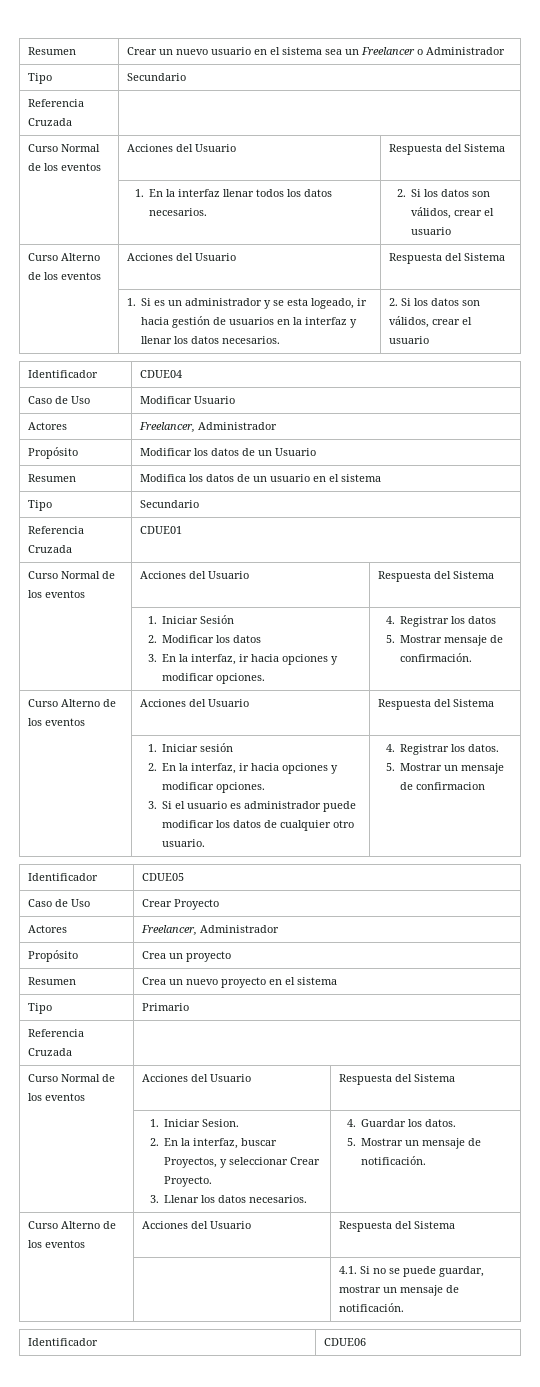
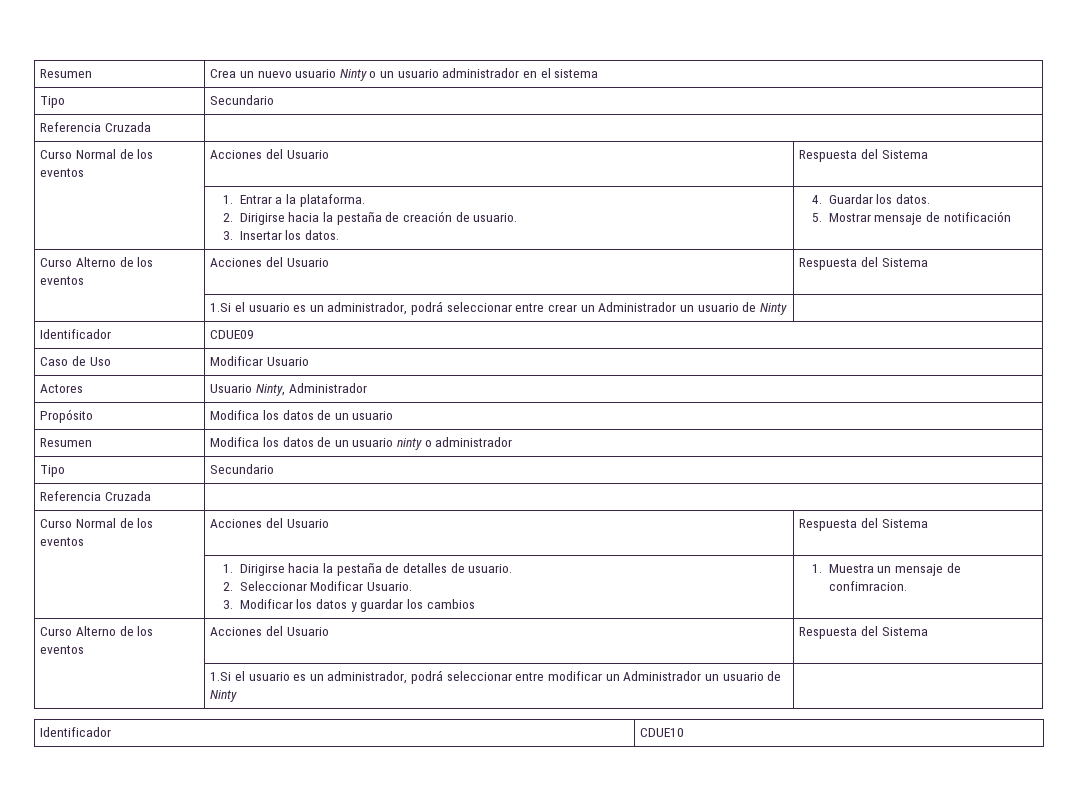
[27,47,76,55] [126,47,157,55] Resumen | Crear -> [40,69,93,78] [210,69,237,78] Resumen | Crea
[253,47,505,55] en el sistema sea un Freelancer o Administrador -> [339,68,599,81] Ninty o un usuario administrador en el sistema
[149,189,333,197] [149,208,208,216] [396,189,491,197] [411,207,495,219] [411,227,452,235] En la interfaz llenar todos los datos necesarios. | 2. Si los datos son válidos, crear el usuario -> [239,194,365,207] [223,211,518,225] [223,230,340,240] [812,194,931,204] [812,211,1011,225] Entrar a la plataforma. // 2. Dirigirse hacia la pestaña de creación de usuario. // 3. Insertar los datos. | 4. Guardar los datos. // 5. Mostrar mensaje de notificación
[126,298,368,309] [141,316,358,328] [141,336,281,344] [388,298,480,306] [388,316,472,328] [388,336,429,344] [27,370,98,378] [139,370,182,378] 1. Si es un administrador y se esta logeado, ir hacia gestión de usuarios en la interfaz y llenar los datos necesarios. | 2. Si los datos son válidos, crear el usuario // Identificador | CDUE04 -> [210,301,787,315] [40,329,112,339] [210,330,255,339] 1.Si el usuario es un administrador, podrá seleccionar entre crear un Administrador un usuario de Ninty | // Identificador | CDUE09
[138,422,277,433] [27,447,78,459] [139,448,316,456] Freelancer, Administrador // Propósito | Modificar los datos de un Usuario -> [210,383,367,396] [40,409,94,423] [210,410,394,420] Usuario Ninty, Administrador // Propósito | Modifica los datos de un usuario
[312,474,381,482] [27,500,52,511] [139,500,199,508] [27,526,84,534] [27,545,72,553] [139,526,182,534] [27,571,115,579] [27,590,85,598] [139,571,249,579] [377,571,494,582] [147,615,235,624] [147,635,262,643] [147,654,339,665] [162,673,266,684] [385,616,497,627] [385,635,504,646] [400,653,473,662] [27,699,116,707] [27,718,85,726] [139,699,249,707] [377,699,494,710] [147,743,234,752] [147,763,339,774] [162,782,266,793] [147,801,357,812] [162,820,355,831] [162,839,206,847] [385,744,500,755] [385,763,505,774] [400,782,486,790] [27,873,98,881] [141,873,184,881] [27,899,90,907] [141,899,219,910] [27,925,67,933] [140,925,279,936] [27,950,78,962] [141,951,231,962] [27,977,76,985] [141,977,337,988] [27,1003,52,1014] [141,1003,189,1011] en el sistema // Tipo | Secundario // Referencia Cruzada | CDUE01 // Curso Normal de los eventos | Acciones del Usuario | Respuesta del Sistema // | 1. Iniciar Sesión // 2. Modificar los datos // 3. En la interfaz, ir hacia opciones y modificar opciones. | 4. Registrar los datos // 5. Mostrar mensaje de confirmación. // Curso Alterno de los eventos | Acciones del Usuario | Respuesta del Sistema // | 1. Iniciar sesión // 2. En la interfaz, ir hacia opciones y modificar opciones. // 3. Si el usuario es administrador puede modificar los datos de cualquier otro usuario. | 4. Registrar los datos. // 5. Mostrar un mensaje de confirmacion // Identificador | CDUE05 // Caso de Uso | Crear Proyecto // Actores | Freelancer, Administrador // Propósito | Crea un proyecto // Resumen | Crea un nuevo proyecto en el sistema // Tipo | Primario -> [397,437,513,450] [40,465,66,477] [210,464,275,474] ninty o administrador // Tipo | Secundario
[164,1119,240,1127] [149,1138,278,1149] [164,1157,321,1168] [164,1176,213,1187] [149,1195,308,1203] [346,1119,457,1127] [346,1138,482,1149] [361,1156,427,1165] Iniciar Sesion. // 2. En la interfaz, buscar Proyectos, y seleccionar Crear Proyecto. // 3. Llenar los datos necesarios. | 4. Guardar los datos. // 5. Mostrar un mensaje de notificación. -> [239,562,513,576] [223,581,413,591] [223,599,475,612] [812,563,961,576] [828,581,907,591] Dirigirse hacia la pestaña de detalles de usuario. // 2. Seleccionar Modificar Usuario. // 3. Modificar los datos y guardar los cambios | 1. Muestra un mensaje de confimracion.
[338,1266,484,1277] [338,1285,459,1296] [338,1303,404,1312] [27,1338,98,1346] [323,1338,366,1346] | 4.1. Si no se puede guardar, mostrar un mensaje de notificación. // Identificador | CDUE06 -> [210,670,782,684] [210,690,238,702] [40,727,112,737] [640,728,685,737] 1.Si el usuario es un administrador, podrá seleccionar entre modificar un Administrador un usuario de Ninty | // Identificador | CDUE10

